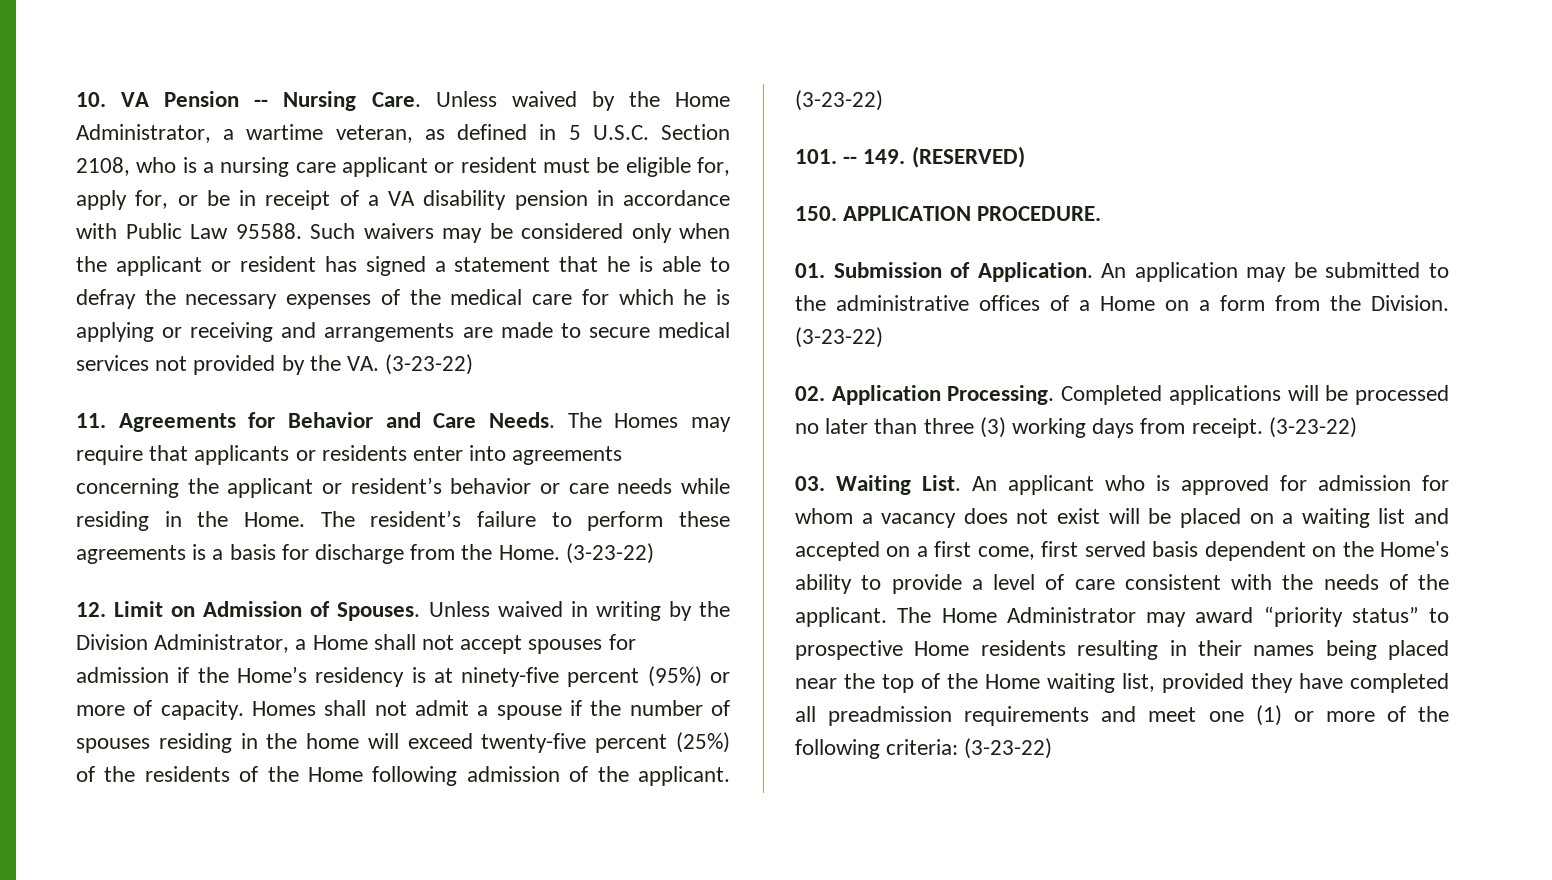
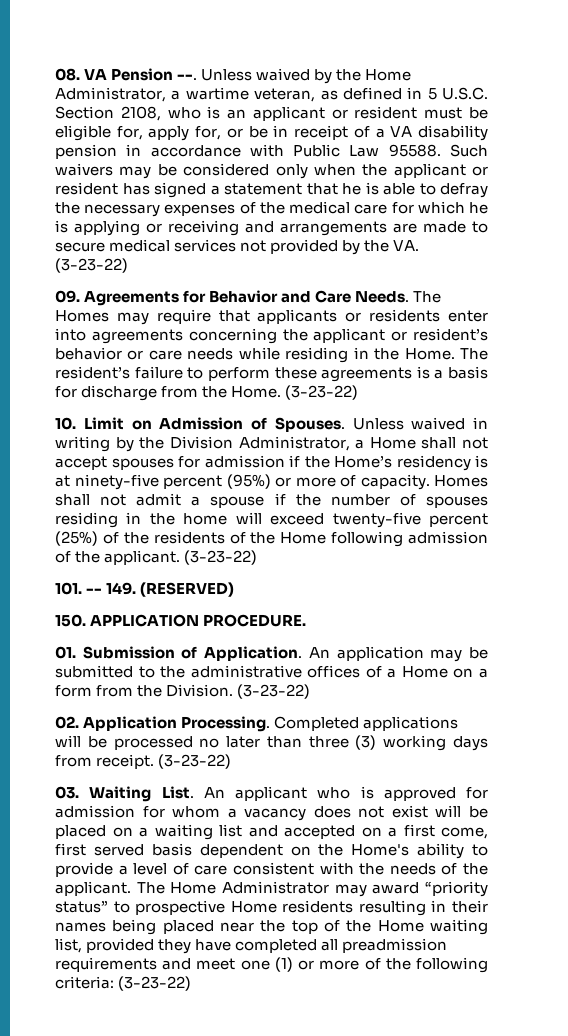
[76,92,106,107] 10. -> [55,68,80,81] 08.
[254,91,421,111] -- Nursing Care. -> [177,74,198,80] --.
[203,157,336,177] a nursing care -> [227,109,247,119] an
[76,413,106,428] 11. -> [55,290,80,303] 09.
[76,602,106,617] 12. -> [55,417,76,430] 10.

